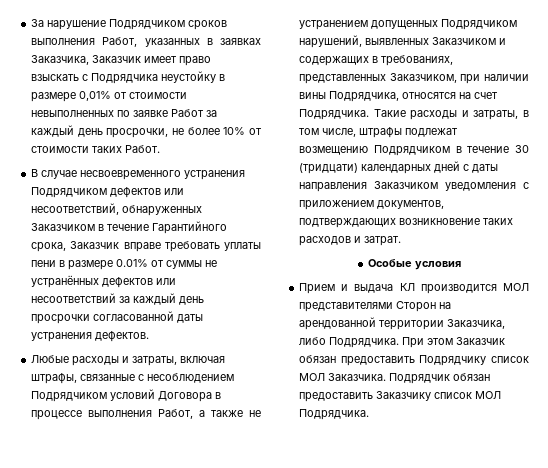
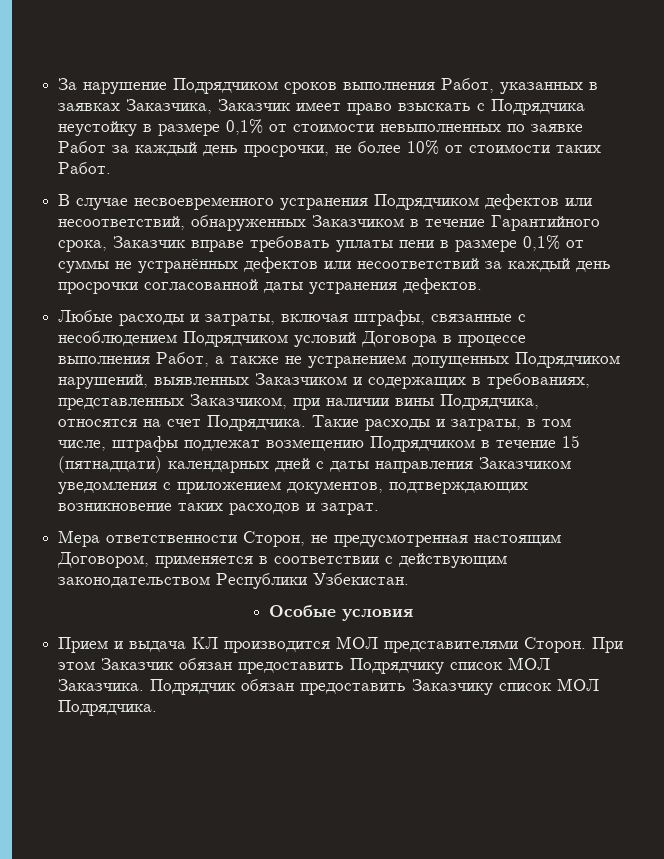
[79,91,112,101] 0,01% -> [226,119,264,135] 0,1%
[116,259,149,267] 0.01% -> [523,235,561,251] 0,1%
[515,145,529,153] [299,163,359,174] 30 (тридцати) -> [562,435,581,448] [58,456,163,473] 15 (пятнадцати)
(402, 241) none -> [58,530,562,547] [57,552,508,568] [58,573,410,589] // Мера ответственности Сторон, не предусмотренная настоящим Договором, применяется в соответствии с действующим законодательством Республики Узбекистан.
[396,301,452,312] [299,317,506,330] [299,337,400,348] Сторон на арендованной территории Заказчика, либо Подрядчика. -> [524,637,587,653] Сторон.

